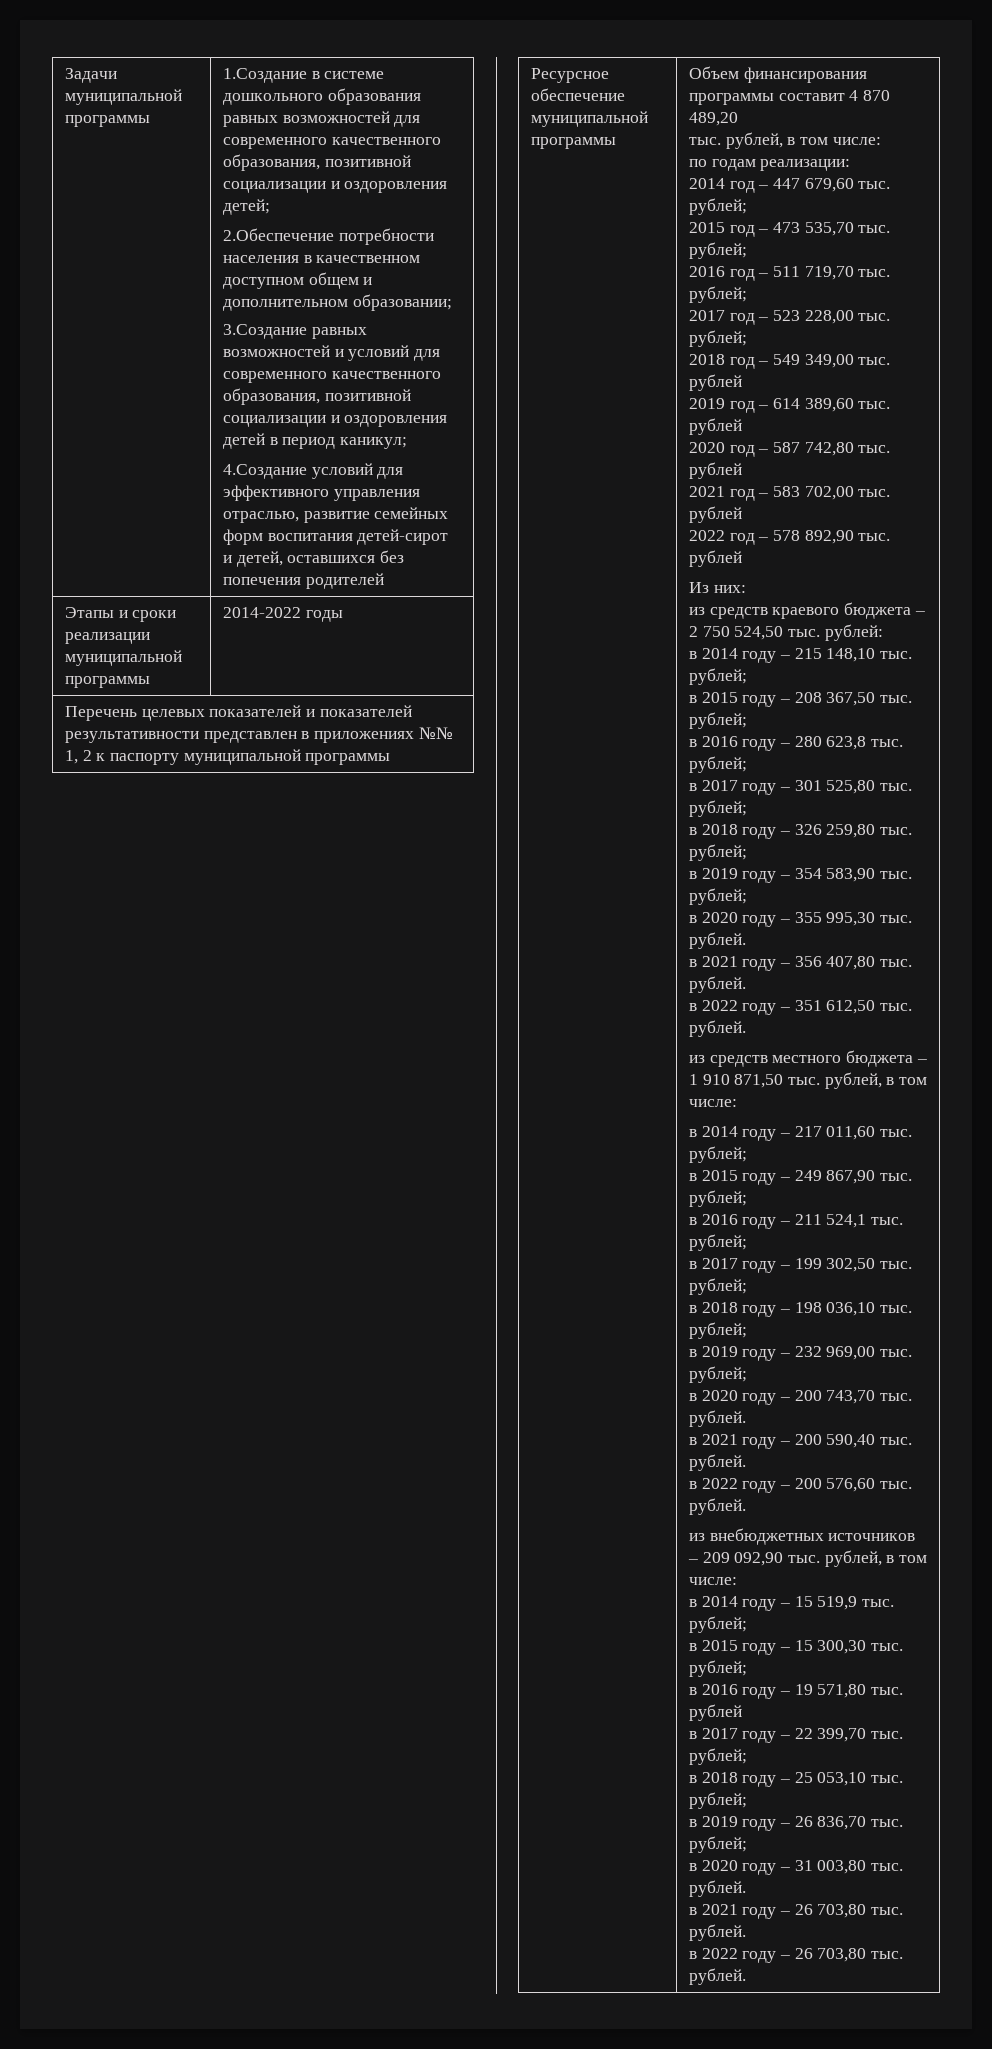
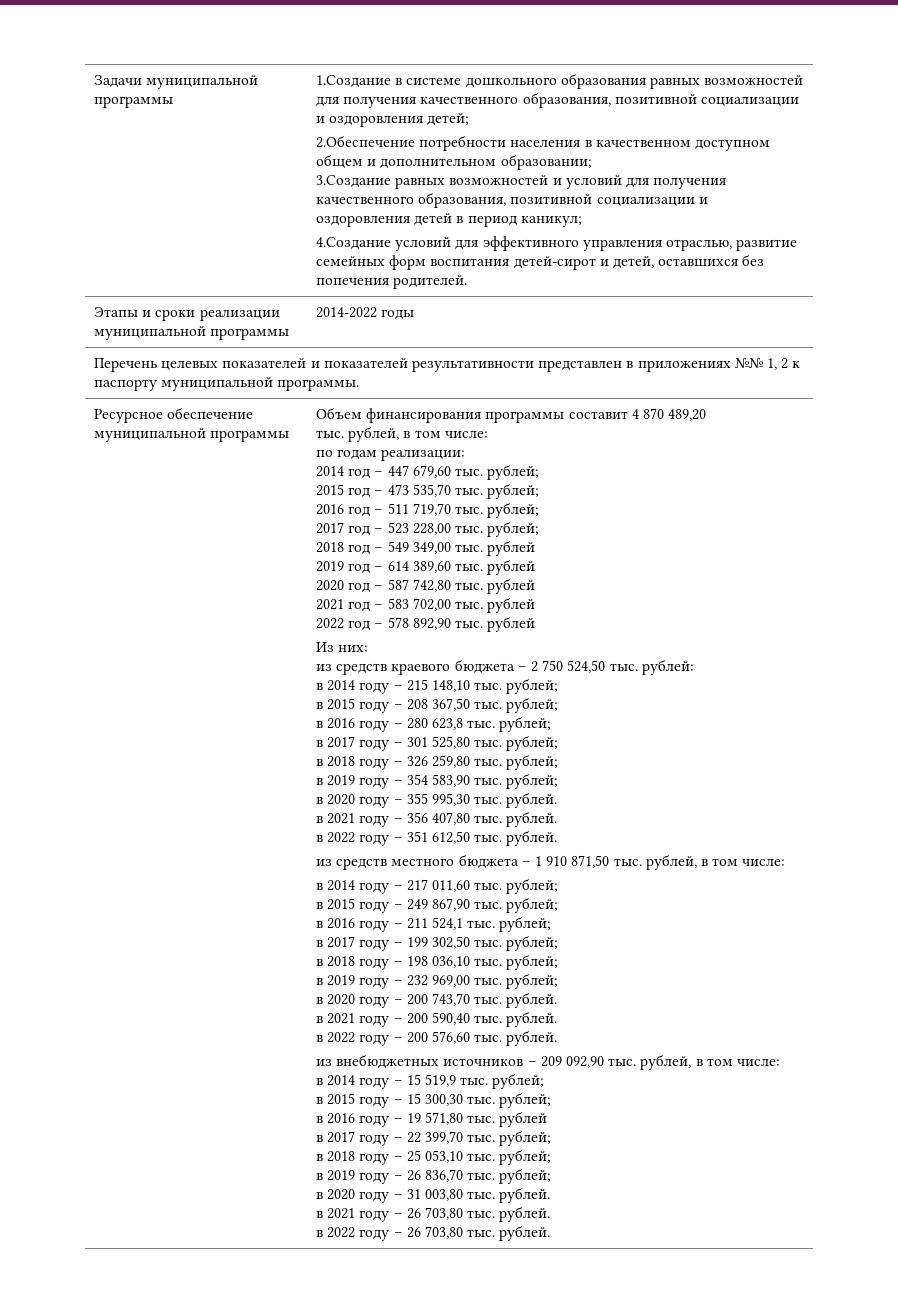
[222,137,327,149] современного -> [343,97,417,108] получения
[222,371,327,383] современного -> [653,178,727,189] получения
[305,573,384,589] родителей -> [393,275,468,289] родителей.
[305,753,391,765] программы -> [277,379,360,391] программы.

